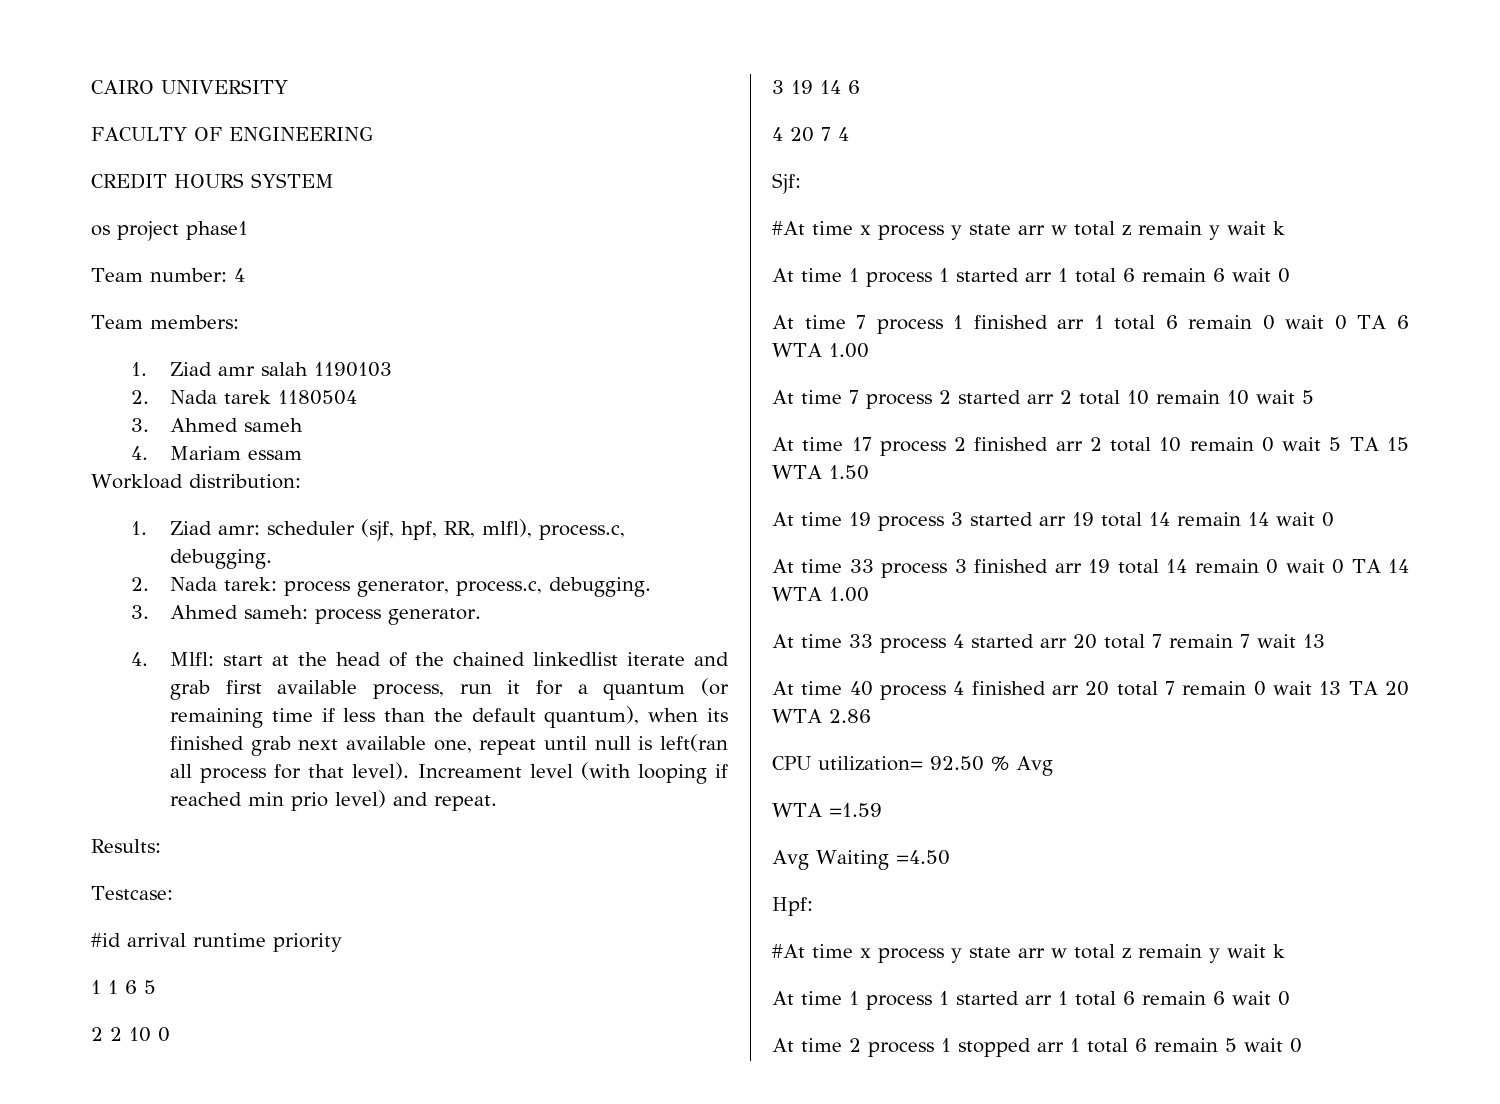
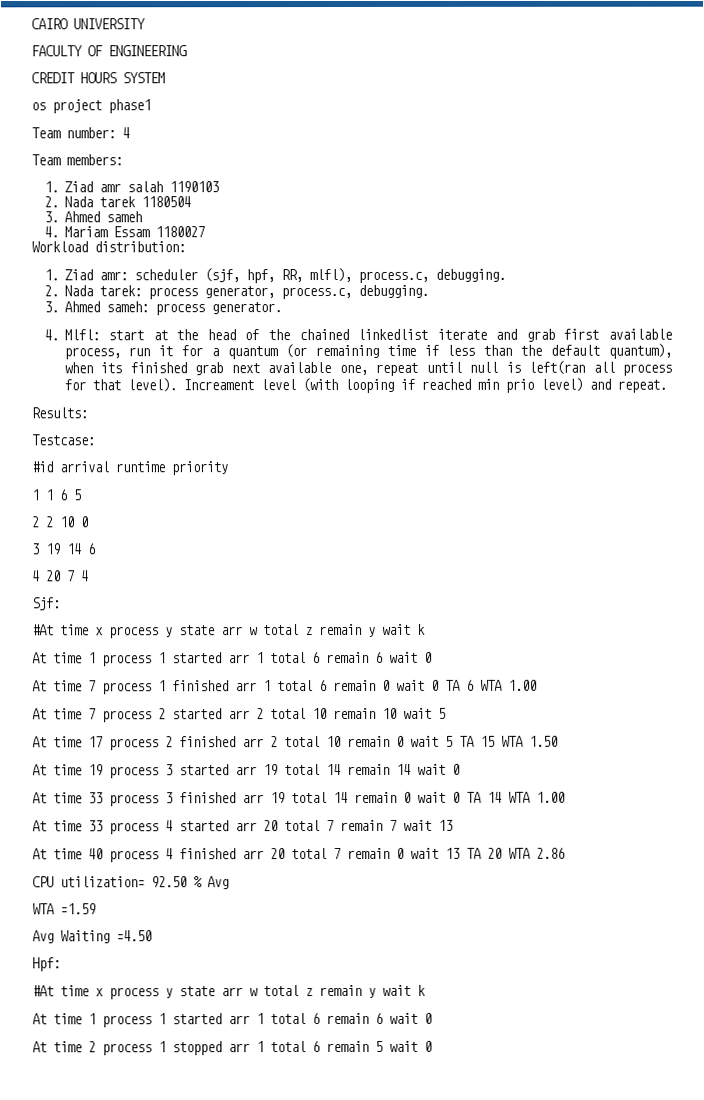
[248,450,303,460] essam -> [112,226,205,238] Essam 1180027

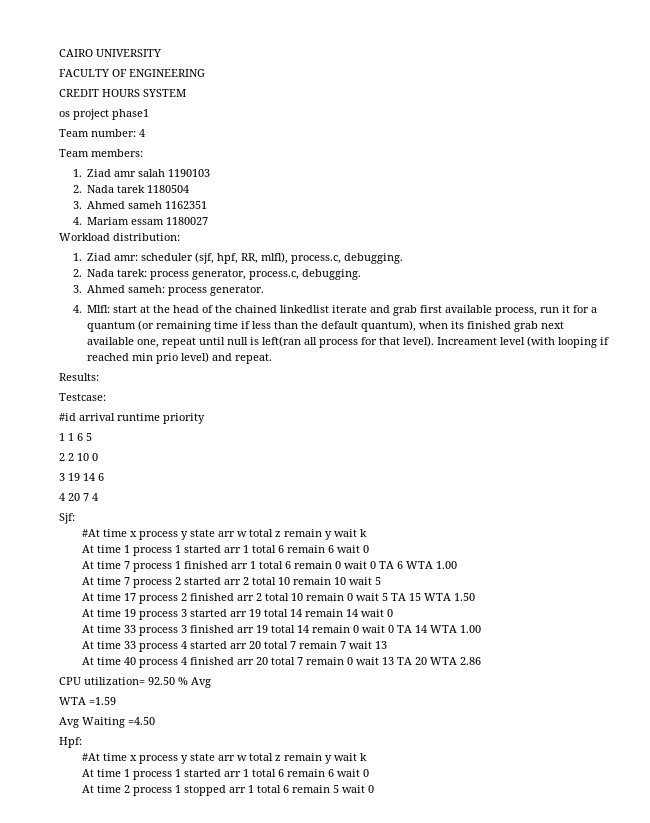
(142, 217) none -> [165,201,208,209] 1162351
[112,226,150,238] Essam -> [131,219,165,225] essam

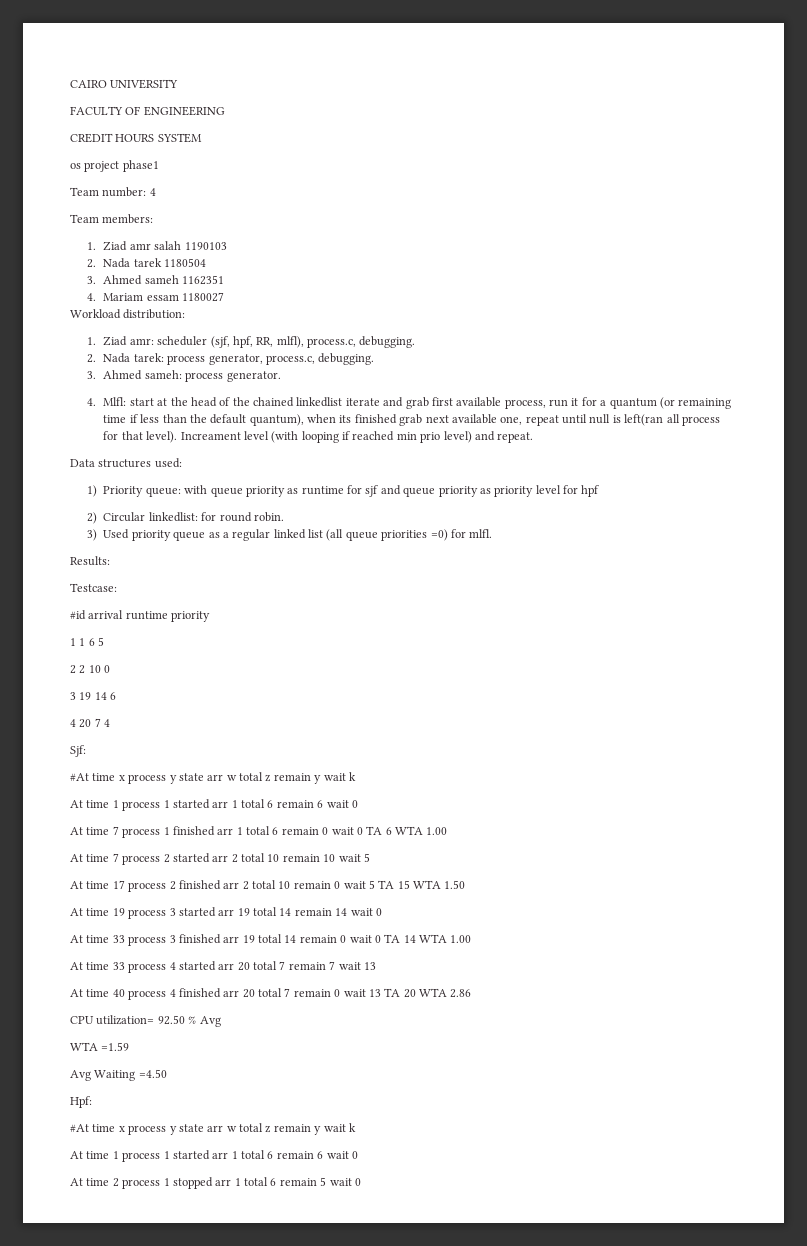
(273, 358) none -> [70,458,182,468] [86,485,600,497] [86,512,284,524] [86,529,493,541] // Data structures used: // 1) Priority queue: with queue priority as runtime for sjf and queue priority as priority level for hpf // 2) Circular linkedlist: for round robin. // 3) Used priority queue as a regular linked list (all queue priorities =0) for mlfl.

